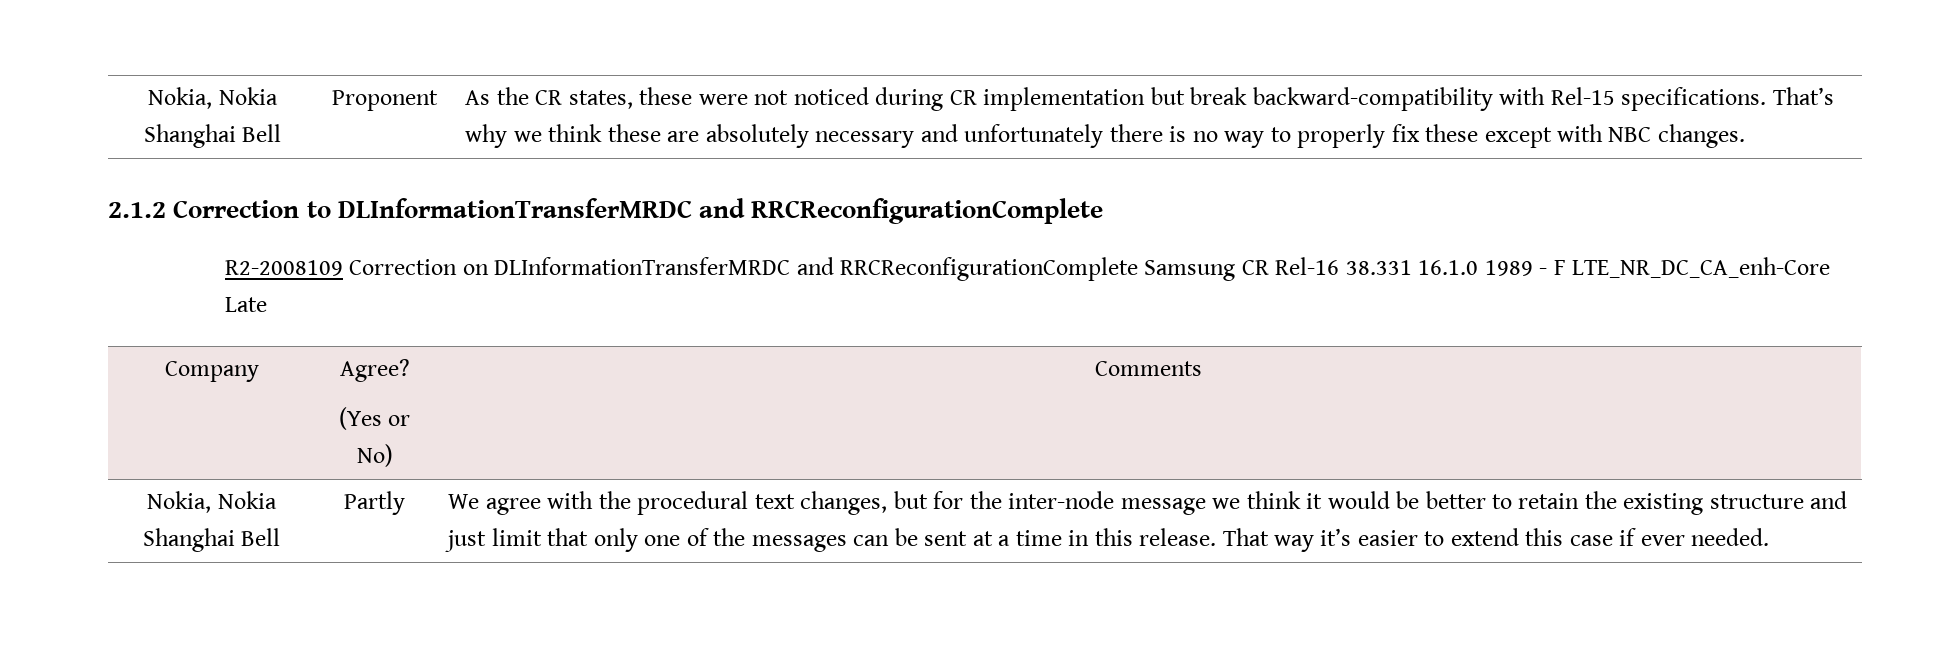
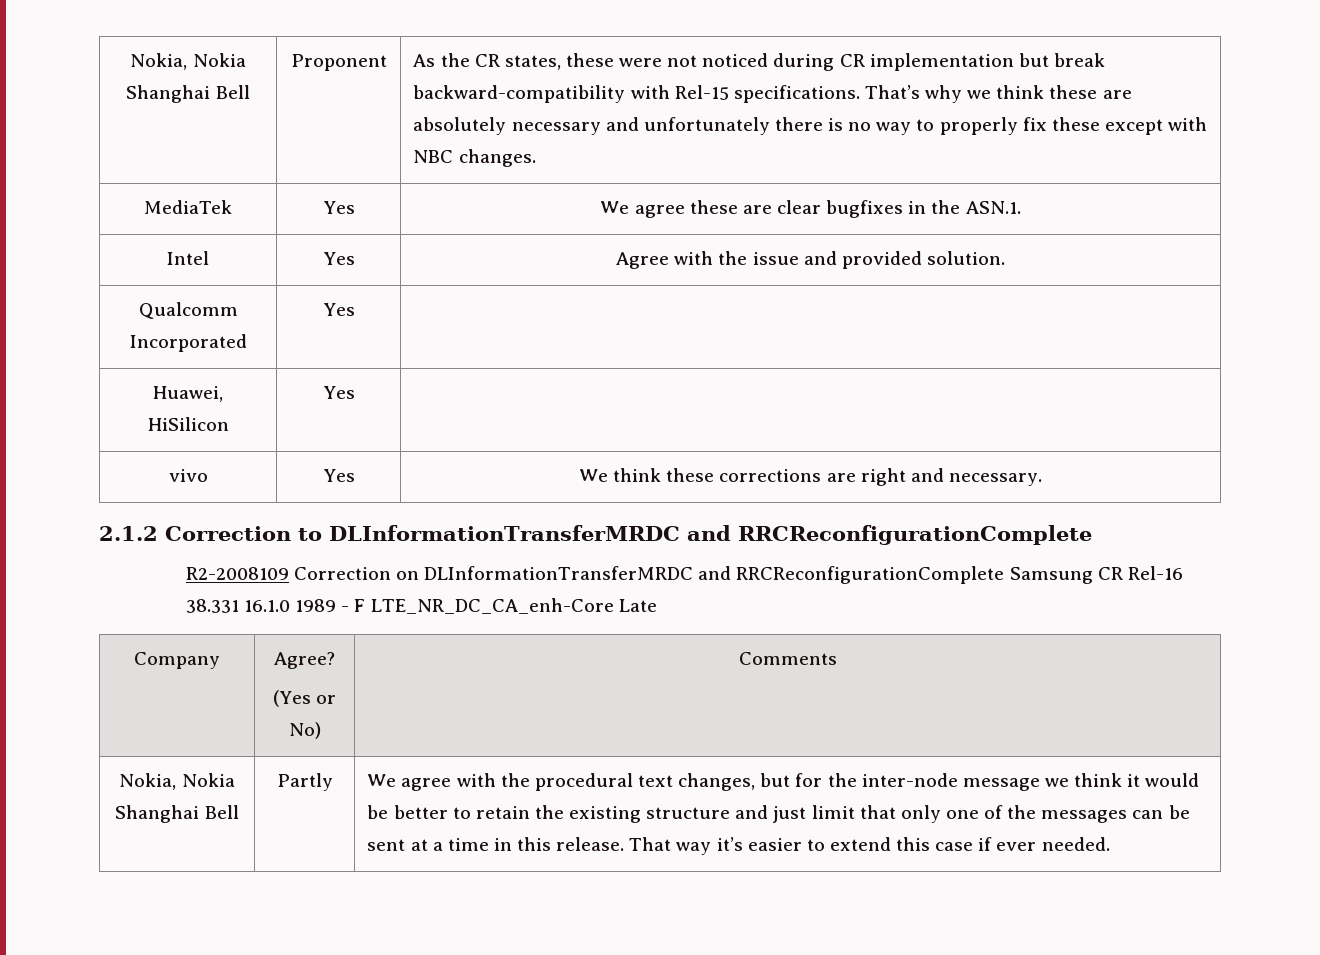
(1745, 136) none -> [143,200,233,214] [322,201,355,214] [600,200,1021,218] [167,251,209,265] [322,252,355,265] [616,251,1005,269] [138,302,238,319] [129,334,247,352] [322,303,355,316] [153,386,223,402] [147,417,229,431] [322,386,355,399] [168,469,208,482] [322,469,355,482] [579,468,1042,486] // MediaTek | Yes | We agree these are clear bugfixes in the ASN.1. // Intel | Yes | Agree with the issue and provided solution. // Qualcomm Incorporated | Yes | // Huawei, HiSilicon | Yes | // vivo | Yes | We think these corrections are right and necessary.

